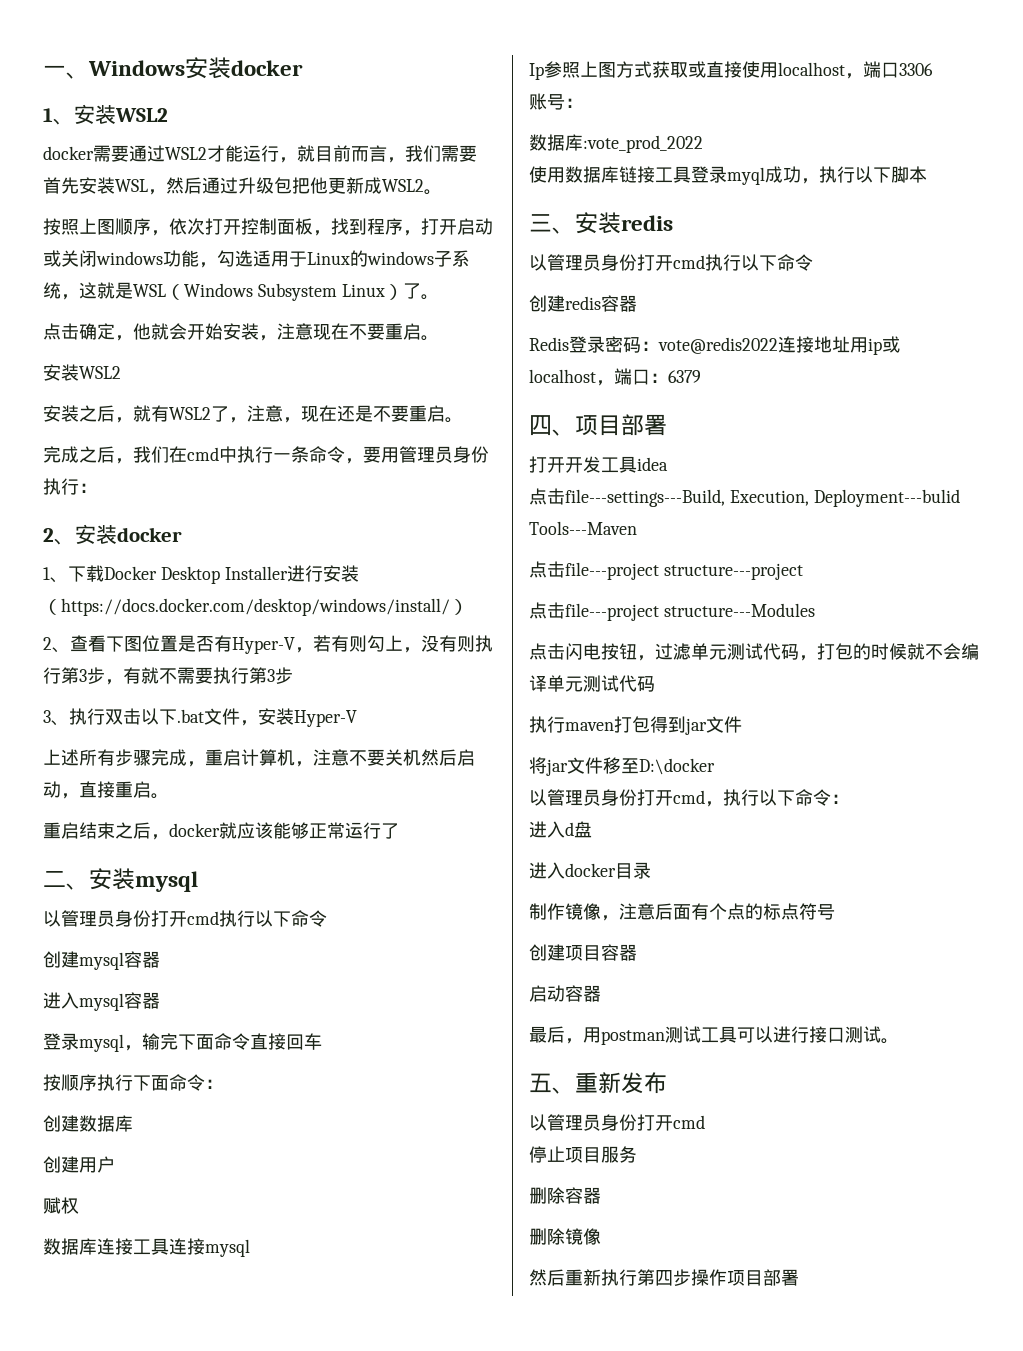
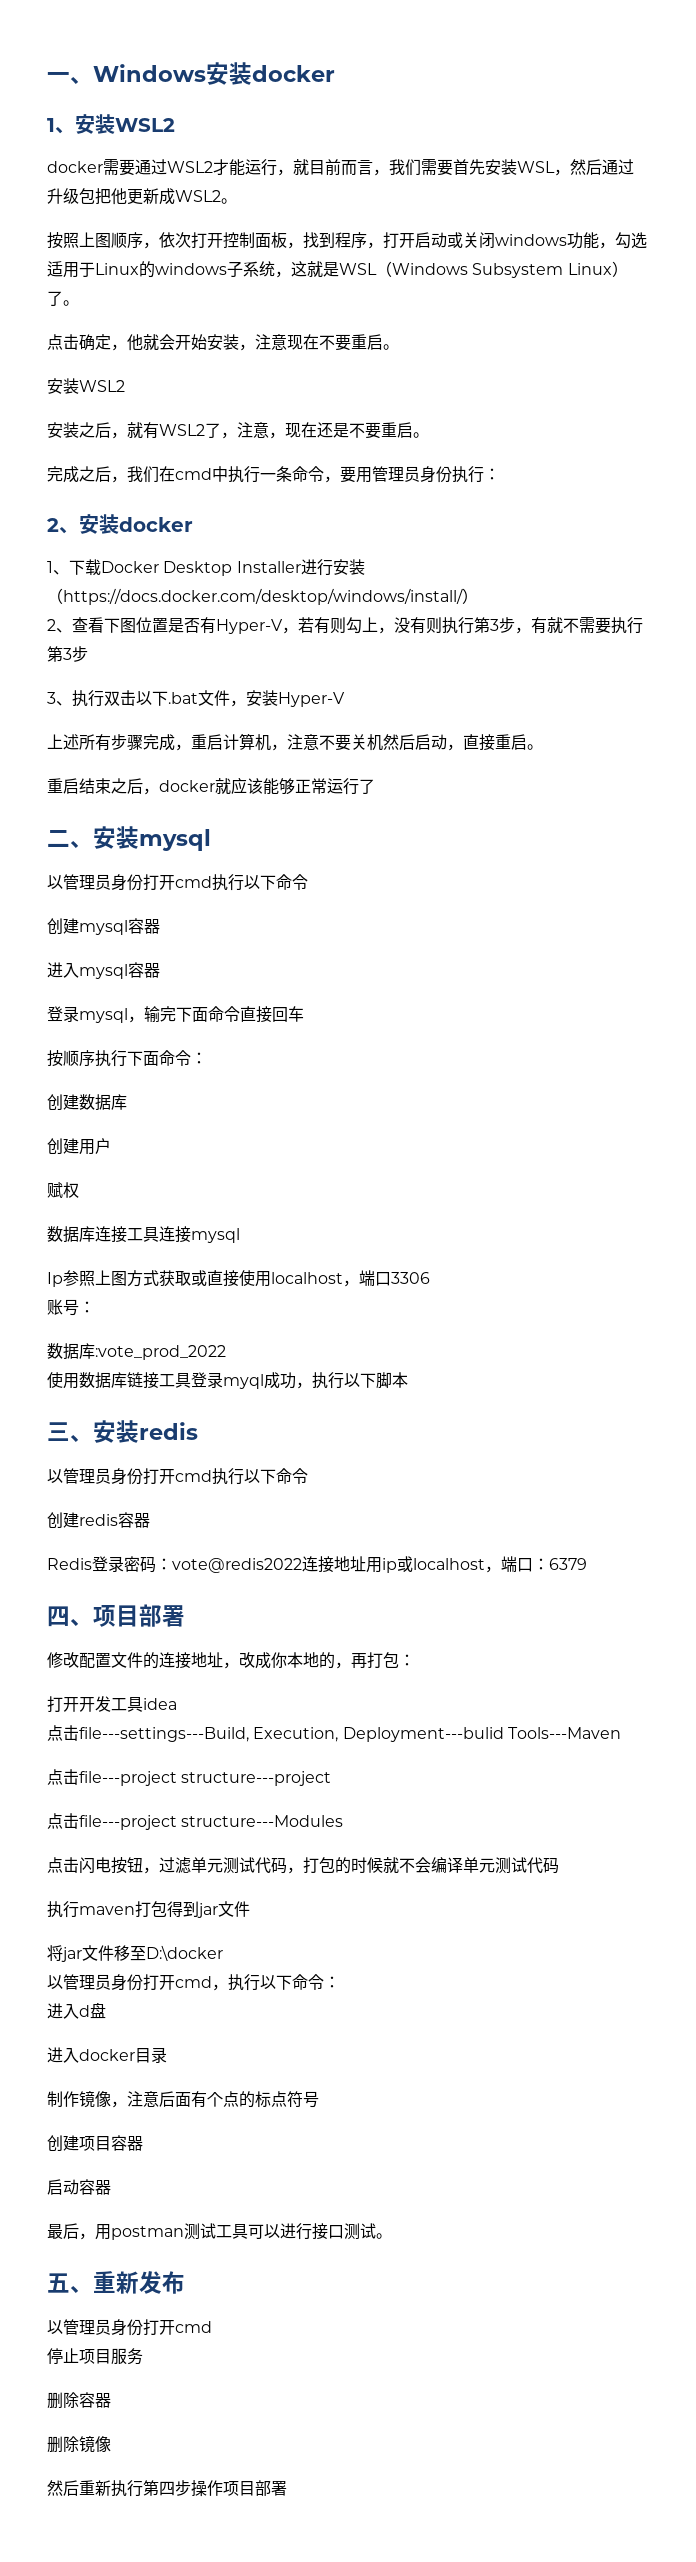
(667, 425) none -> [47,1652,415,1669] // 修改配置文件的连接地址，改成你本地的，再打包：

